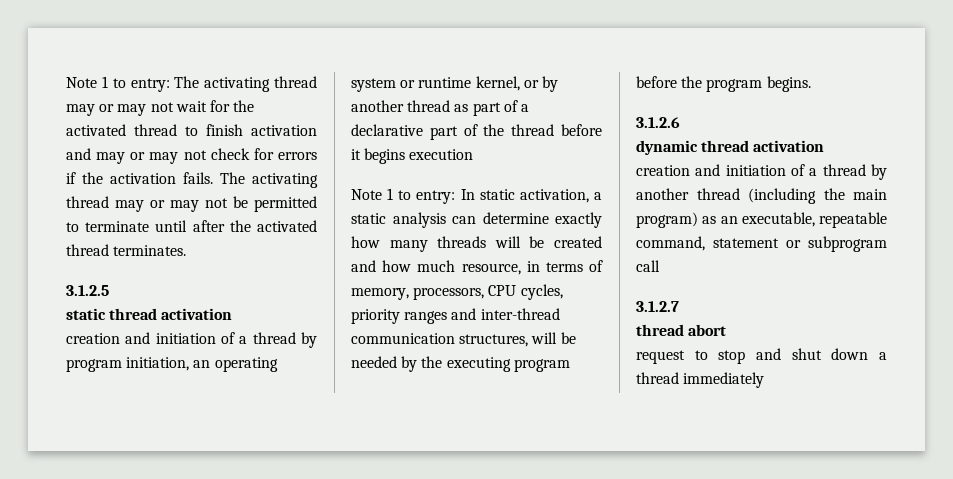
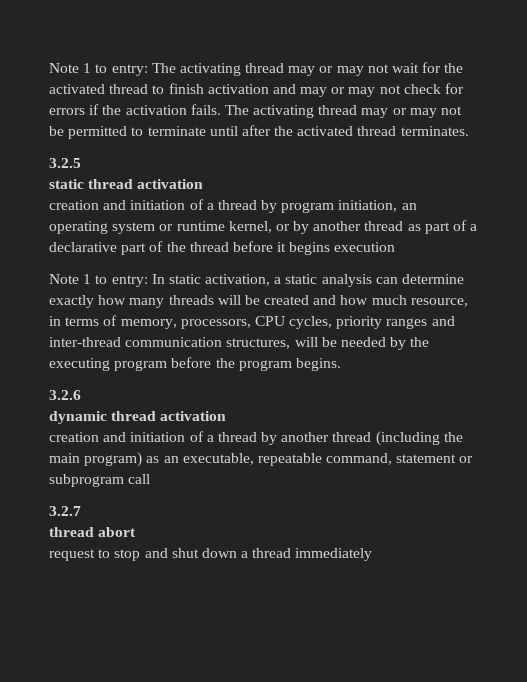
[66,285,109,296] 3.1.2.5 -> [49,158,81,168] 3.2.5
[636,117,680,128] 3.1.2.6 -> [49,390,81,400] 3.2.6
[636,301,679,312] 3.1.2.7 -> [49,506,81,516] 3.2.7

